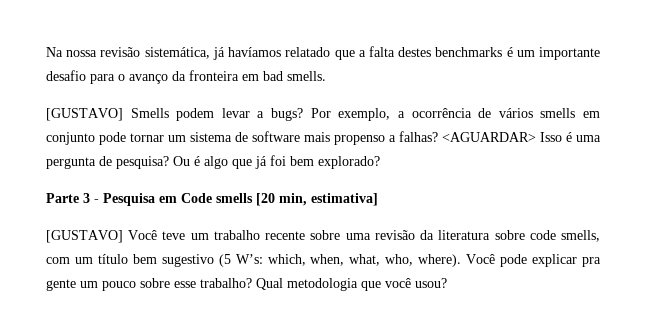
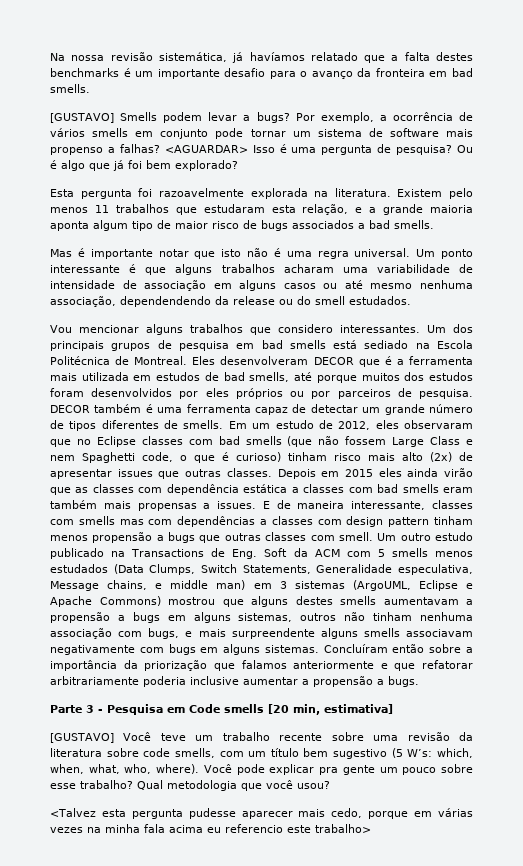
(380, 162) none -> [50,188,473,199] [50,204,473,215] [50,220,434,231] [50,248,473,259] [50,264,473,275] [50,280,473,291] [50,296,411,307] [50,324,473,335] [50,340,474,351] [50,356,473,367] [50,372,474,383] [50,388,474,399] [50,404,473,415] [50,420,474,431] [50,436,474,447] [50,452,473,463] [50,468,473,479] [50,484,473,495] [50,500,473,511] [50,516,474,527] [50,532,474,543] [50,548,474,559] [50,564,473,575] [50,580,473,591] [50,596,473,607] [50,612,474,623] [50,628,473,639] [50,644,473,655] [50,660,473,671] [50,676,419,687] // Esta pergunta foi razoavelmente explorada na literatura. Existem pelo menos 11 trabalhos que estudaram esta relação, e a grande maioria aponta algum tipo de maior risco de bugs associados a bad smells. // Mas é importante notar que isto não é uma regra universal. Um ponto interessante é que alguns trabalhos acharam uma variabilidade de intensidade de associação em alguns casos ou até mesmo nenhuma associação, dependendendo da release ou do smell estudados. // Vou mencionar alguns trabalhos que considero interessantes. Um dos principais grupos de pesquisa em bad smells está sediado na Escola Politécnica de Montreal. Eles desenvolveram DECOR que é a ferramenta mais utilizada em estudos de bad smells, até porque muitos dos estudos foram desenvolvidos por eles próprios ou por parceiros de pesquisa. DECOR também é uma ferramenta capaz de detectar um grande número de tipos diferentes de smells. Em um estudo de 2012, eles observaram que no Eclipse classes com bad smells (que não fossem Large Class e nem Spaghetti code, o que é curioso) tinham risco mais alto (2x) de apresentar issues que outras classes. Depois em 2015 eles ainda virão que as classes com dependência estática a classes com bad smells eram também mais propensas a issues. E de maneira interessante, classes com smells mas com dependências a classes com design pattern tinham menos propensão a bugs que outras classes com smell. Um outro estudo publicado na Transactions de Eng. Soft da ACM com 5 smells menos estudados (Data Clumps, Switch Statements, Generalidade especulativa, Message chains, e middle man) em 3 sistemas (ArgoUML, Eclipse e Apache Commons) mostrou que alguns destes smells aumentavam a propensão a bugs em alguns sistemas, outros não tinham nenhuma associação com bugs, e mais surpreendente alguns smells associavam negativamente com bugs em alguns sistemas. Concluíram então sobre a importância da priorização que falamos anteriormente e que refatorar arbitrariamente poderia inclusive aumentar a propensão a bugs.
(447, 283) none -> [50,808,473,819] [50,824,371,833] // <Talvez esta pergunta pudesse aparecer mais cedo, porque em várias vezes na minha fala acima eu referencio este trabalho>

